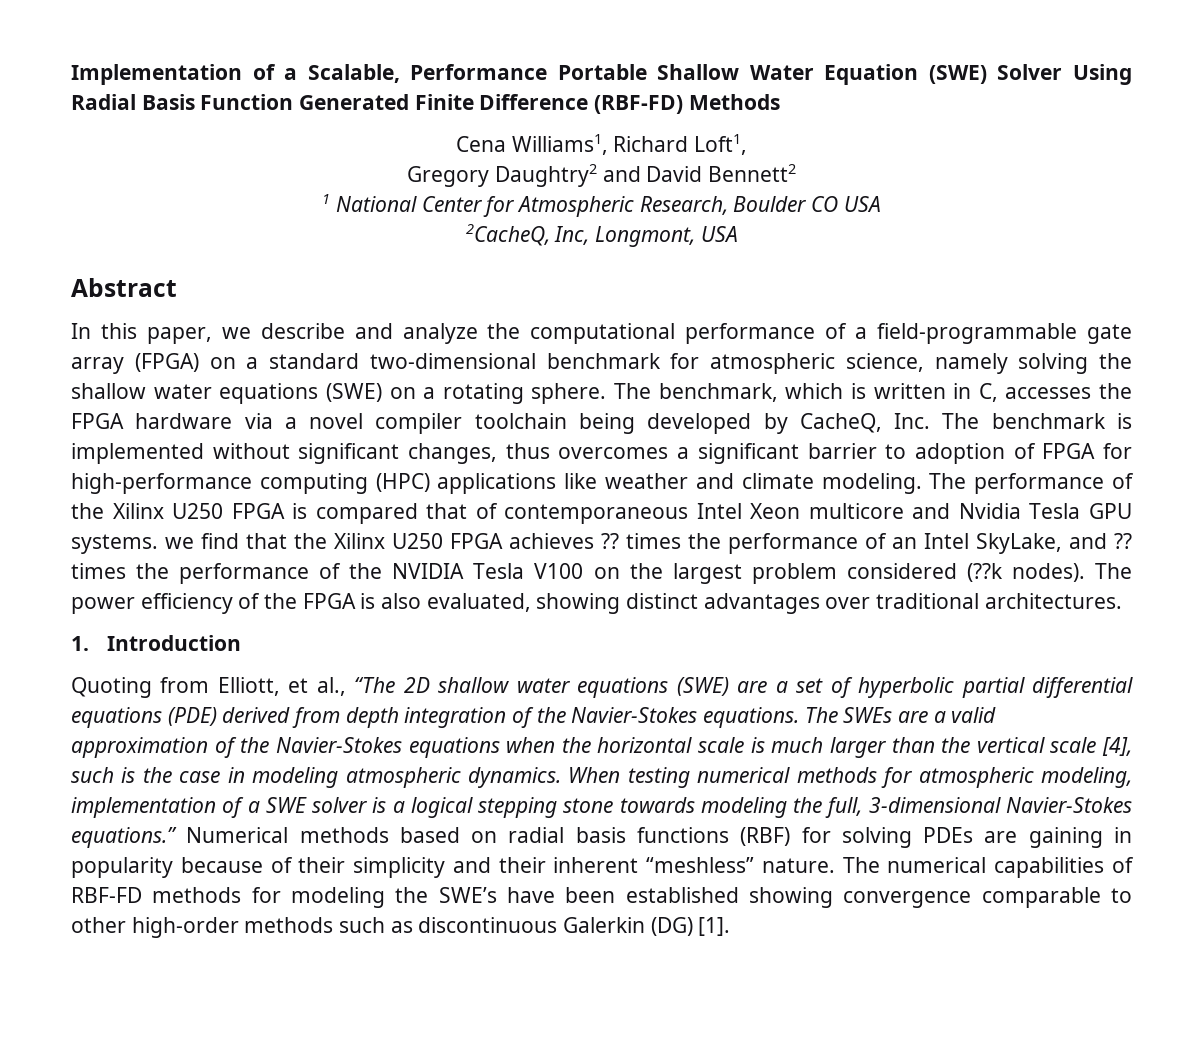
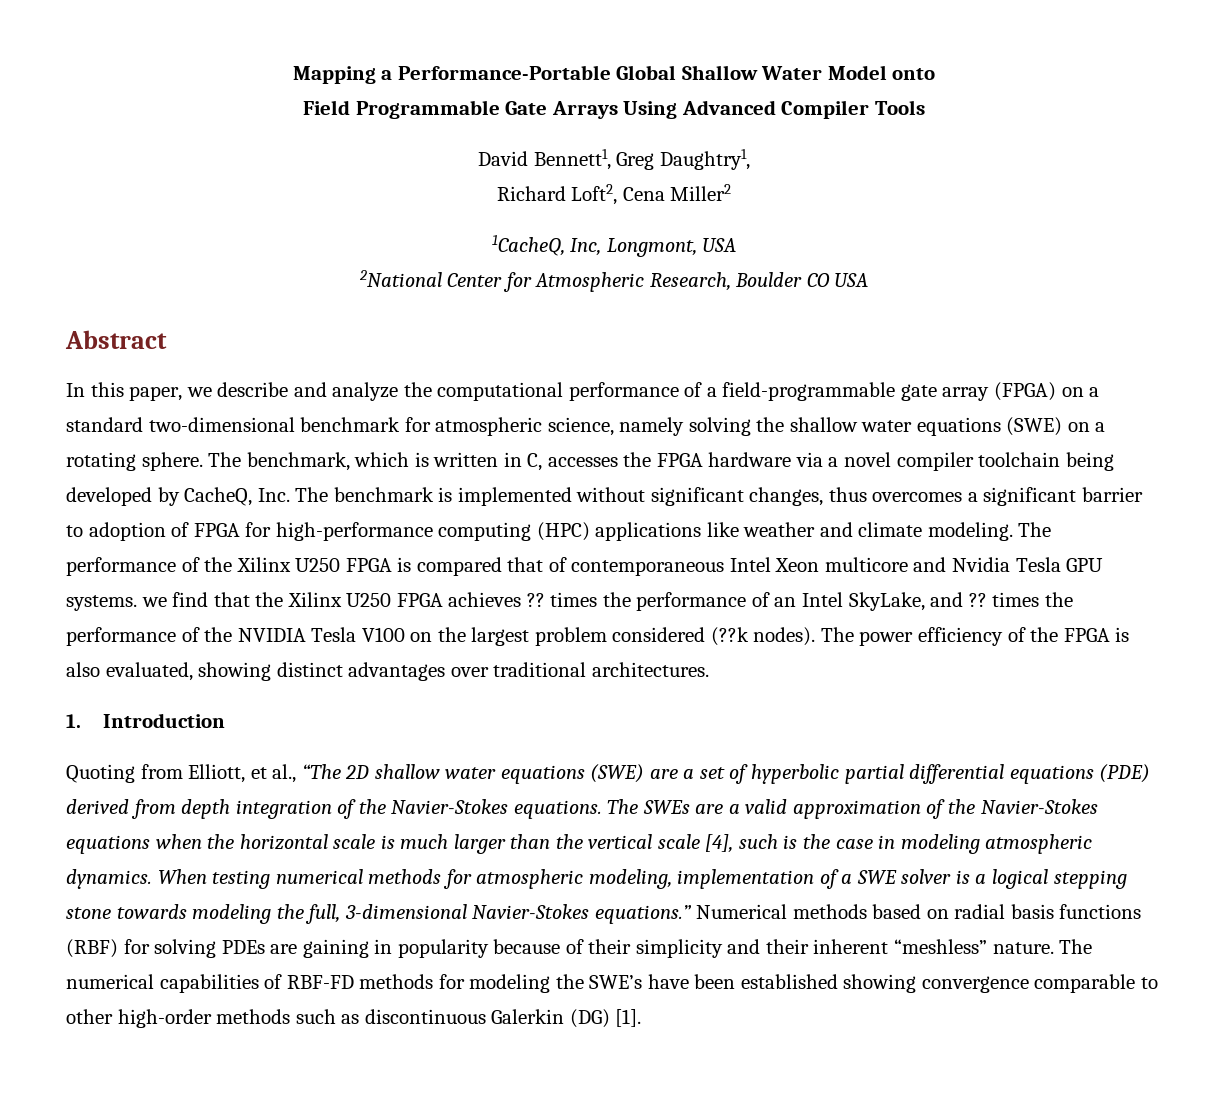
[71,64,1132,85] [71,94,780,114] [455,134,748,155] [407,164,796,187] [322,194,417,212] Implementation of a Scalable, Performance Portable Shallow Water Equation (SWE) Solver Using Radial Basis Function Generated Finite Difference (RBF-FD) Methods // Cena Williams1, Richard Loft1, // Gregory Daughtry2 and David Bennett2 // 1 National -> [292,65,936,84] [303,100,925,119] [478,149,750,170] [496,184,732,205] [491,235,737,257] [358,270,442,287] Mapping a Performance-Portable Global Shallow Water Model onto // Field Programmable Gate Arrays Using Advanced Compiler Tools // David Bennett1, Greg Daughtry1, // Richard Loft2, Cena Miller2 // 1CacheQ, Inc, Longmont, USA // 2National
[465,224,738,247] // 2CacheQ, Inc, Longmont, USA -> (869, 280) none

